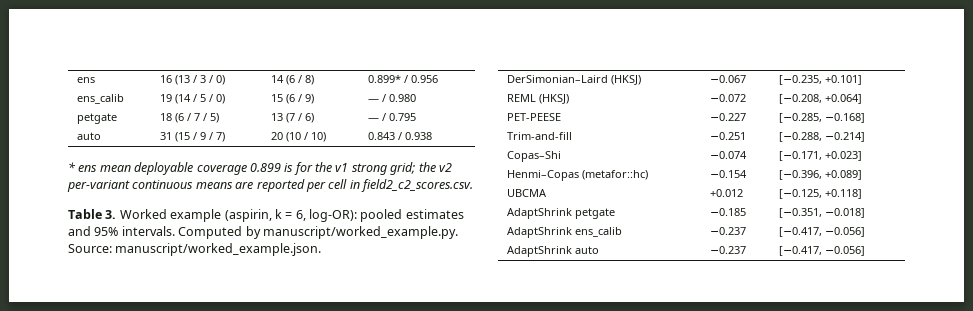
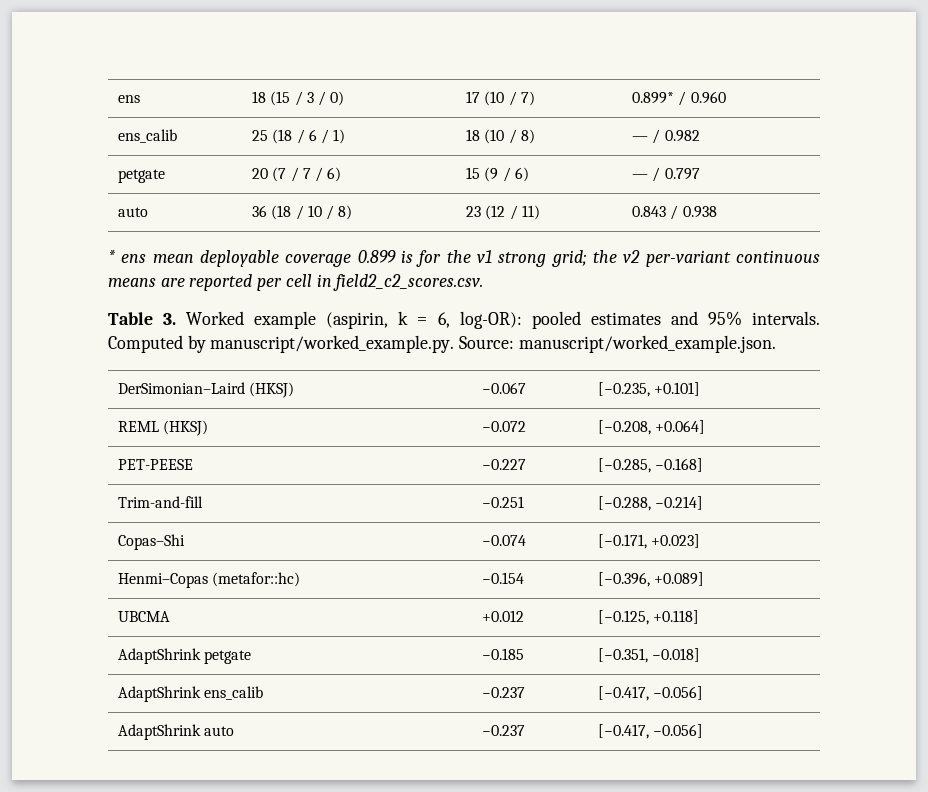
[159,75,190,85] 16 (13 -> [251,91,291,106] 18 (15
[270,75,314,85] [367,75,438,83] [76,94,124,104] [159,94,225,104] [270,94,314,104] [367,94,416,102] [76,113,117,124] [159,113,184,123] 14 (6 / 8) | 0.899* / 0.956 // ens_calib | 19 (14 / 5 / 0) | 15 (6 / 9) | — / 0.980 // petgate | 18 (6 -> [465,91,535,106] [631,91,726,106] [117,129,177,143] [251,129,346,144] [465,129,535,144] [631,129,700,144] [117,169,165,183] [251,167,287,182] 17 (10 / 7) | 0.899* / 0.960 // ens_calib | 25 (18 / 6 / 1) | 18 (10 / 8) | — / 0.982 // petgate | 20 (7
[209,113,219,123] [270,113,295,123] 5) | 13 (7 -> [327,167,342,182] [465,167,499,182] 6) | 15 (9
[388,113,416,121] [76,132,101,140] [159,132,225,142] [270,132,326,142] 0.795 // auto | 31 (15 / 9 / 7) | 20 (10 / 10) -> [664,168,700,180] [117,207,148,217] [251,205,353,220] [465,205,540,220] 0.797 // auto | 36 (18 / 10 / 8) | 23 (12 / 11)

